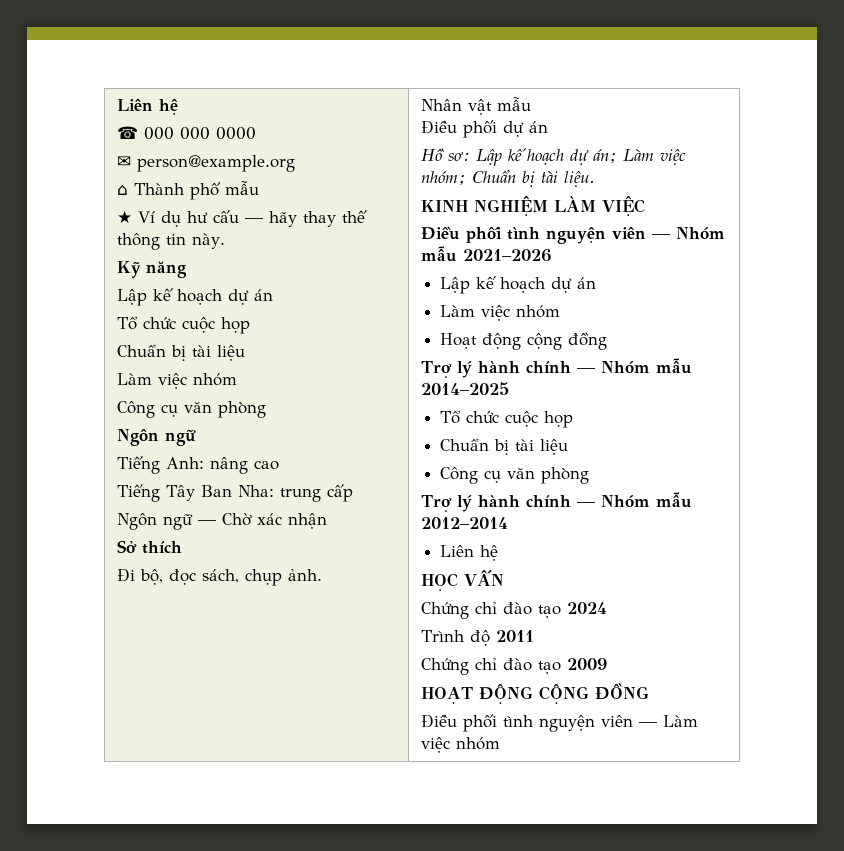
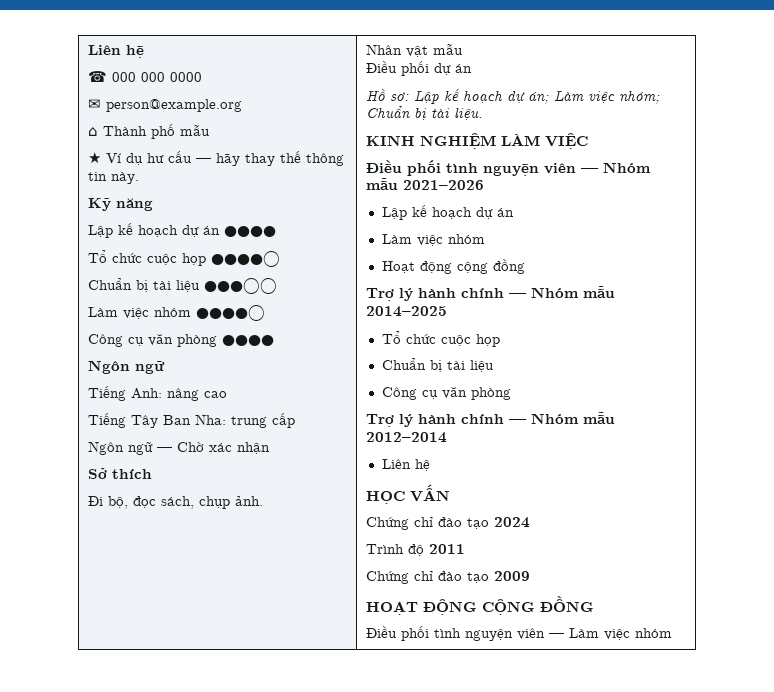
[117,316,251,334] [117,344,246,361] [117,373,238,389] [117,401,267,418] // Tổ chức cuộc họp // Chuẩn bị tài liệu // Làm việc nhóm // Công cụ văn phòng -> [223,226,276,237] [87,250,280,267] [87,278,277,294] [87,305,265,321] [87,334,274,347] ●●●● // Tổ chức cuộc họp ●●●●○ // Chuẩn bị tài liệu ●●●○○ // Làm việc nhóm ●●●●○ // Công cụ văn phòng ●●●●

